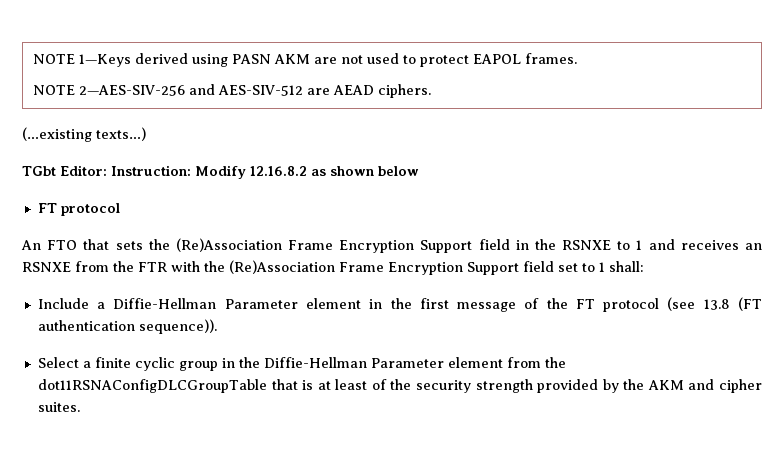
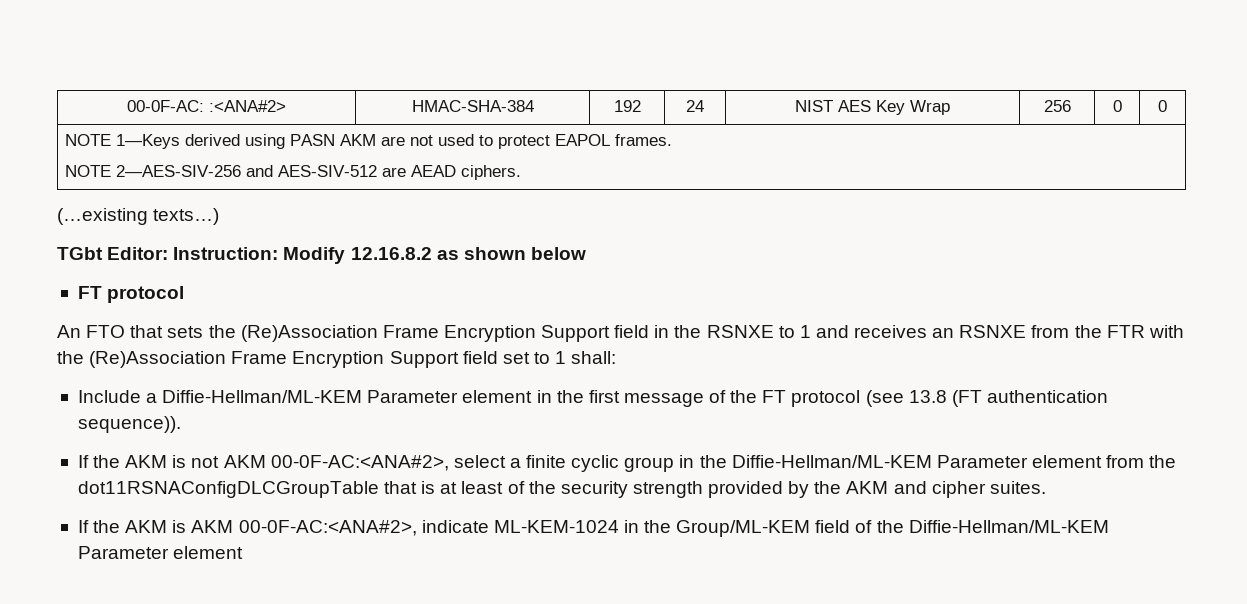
(33, 59) none -> [127,100,286,112] [411,100,534,112] [613,100,641,112] [686,100,704,112] [795,100,950,115] [1043,100,1071,112] [1112,100,1122,112] [1158,100,1167,112] 00-0F-AC: :<ANA#2> | HMAC-SHA-384 | 192 | 24 | NIST AES Key Wrap | 256 | 0 | 0 //
[113,298,217,309] Diffie-Hellman -> [162,390,363,403] Diffie-Hellman/ML-KEM
[37,357,79,368] Select -> [77,455,506,471] If the AKM is not AKM 00-0F-AC:<ANA#2>, select
[263,357,367,368] Diffie-Hellman -> [731,455,932,468] Diffie-Hellman/ML-KEM
(80, 407) none -> [77,520,1109,537] [77,546,244,559] // If the AKM is AKM 00-0F-AC:<ANA#2>, indicate ML-KEM-1024 in the Group/ML-KEM field of the Diffie-Hellman/ML-KEM Parameter element

